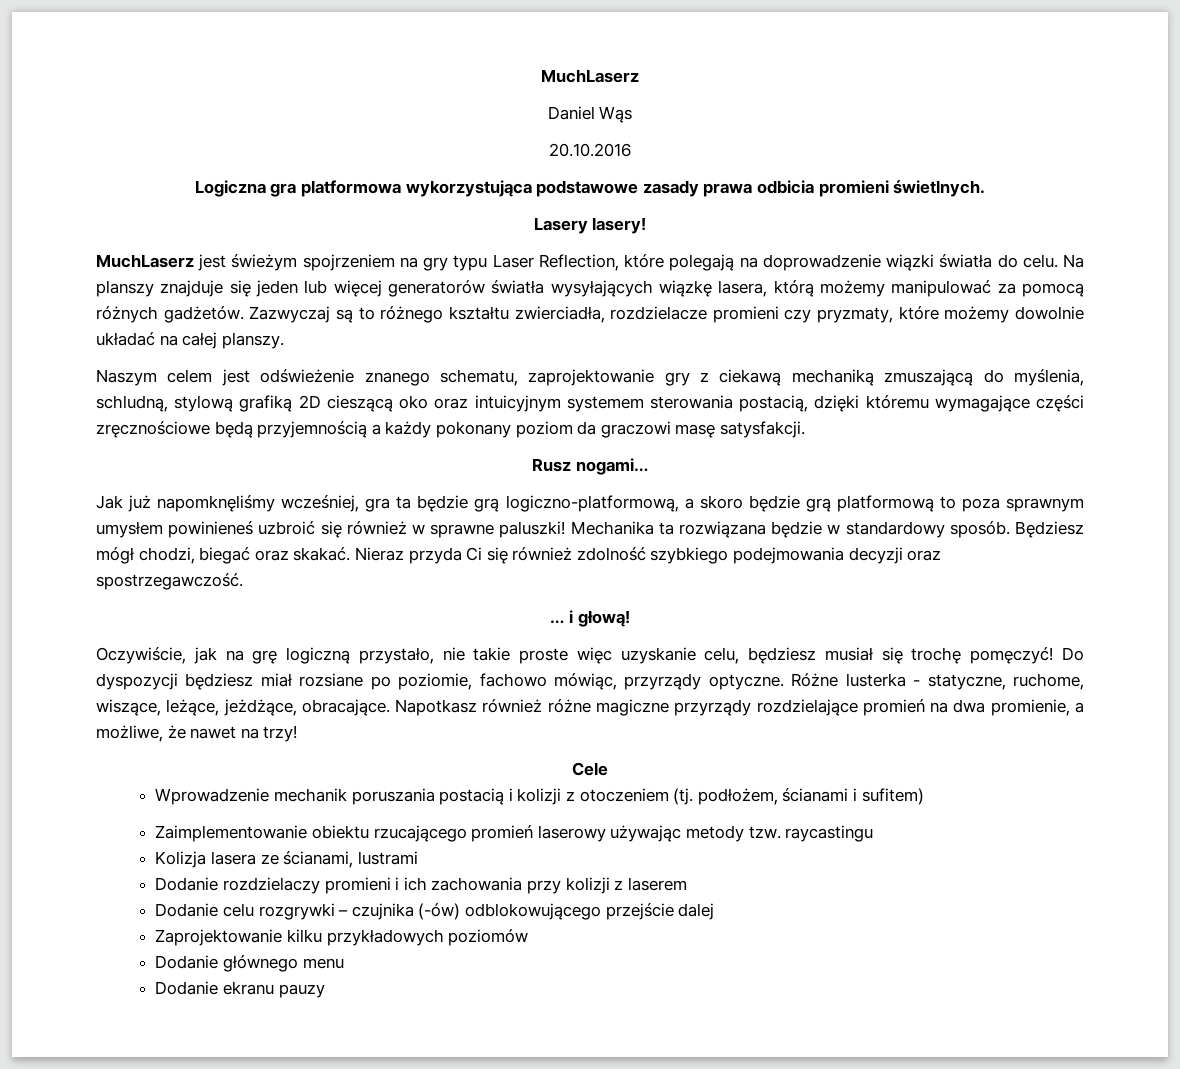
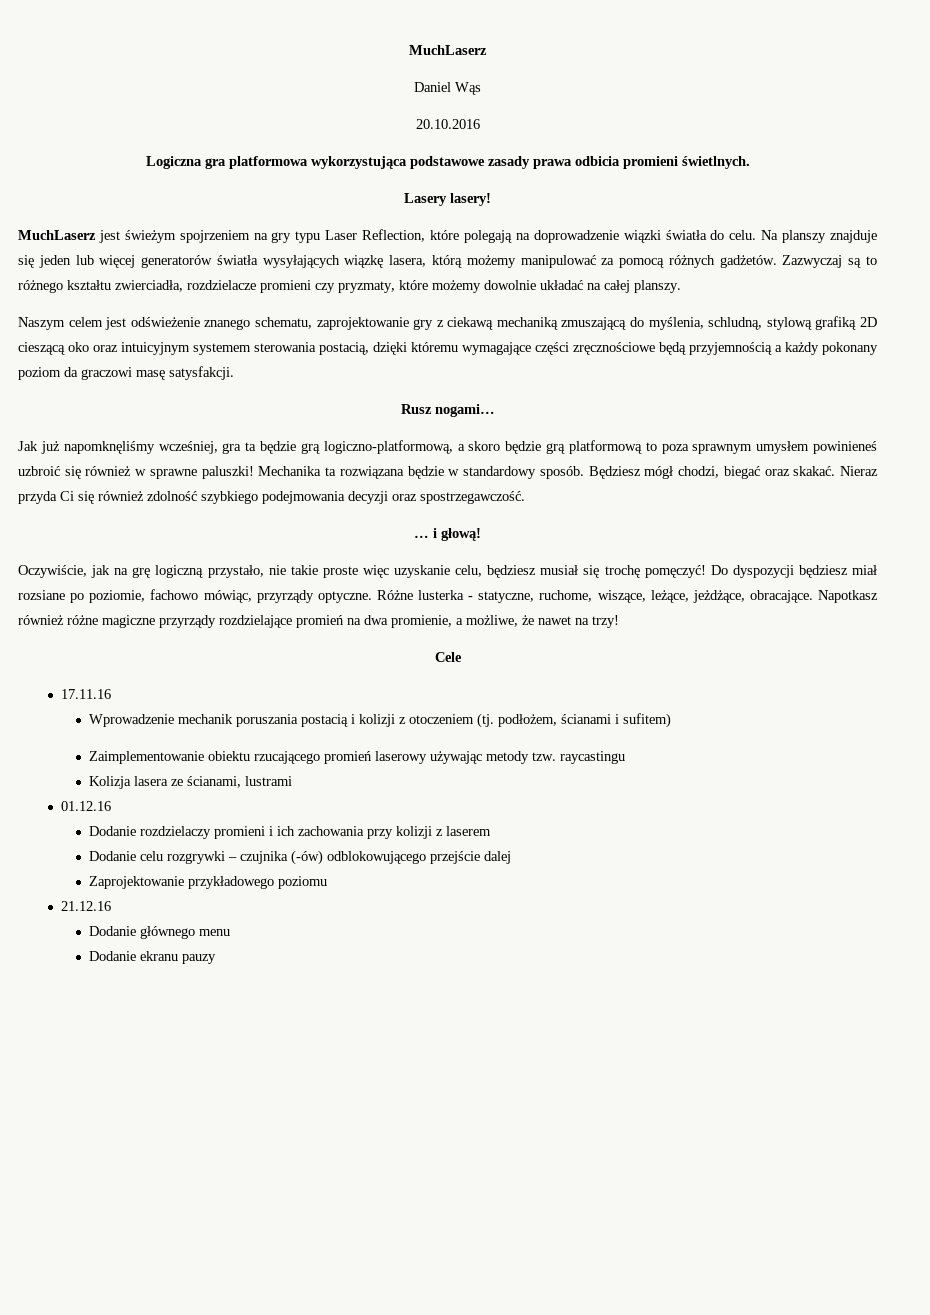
(608, 769) none -> [61,689,112,699] // 17.11.16
(418, 858) none -> [61,801,112,811] // 01.12.16
[287,929,529,946] kilku przykładowych poziomów -> [187,876,327,889] [61,901,112,911] przykładowego poziomu // 21.12.16

